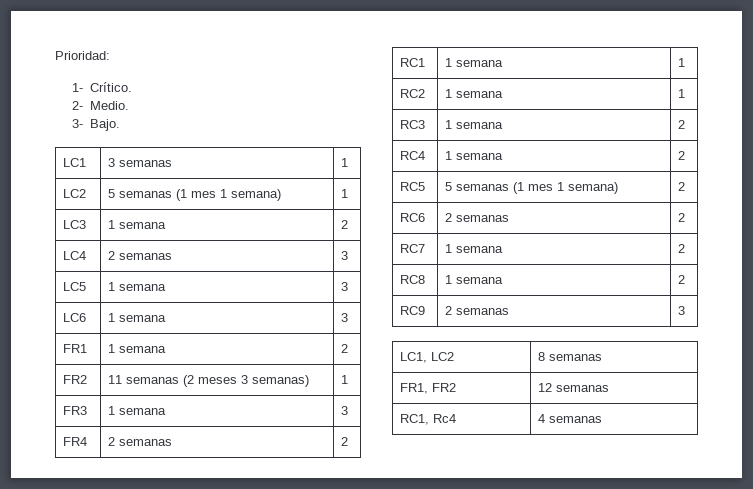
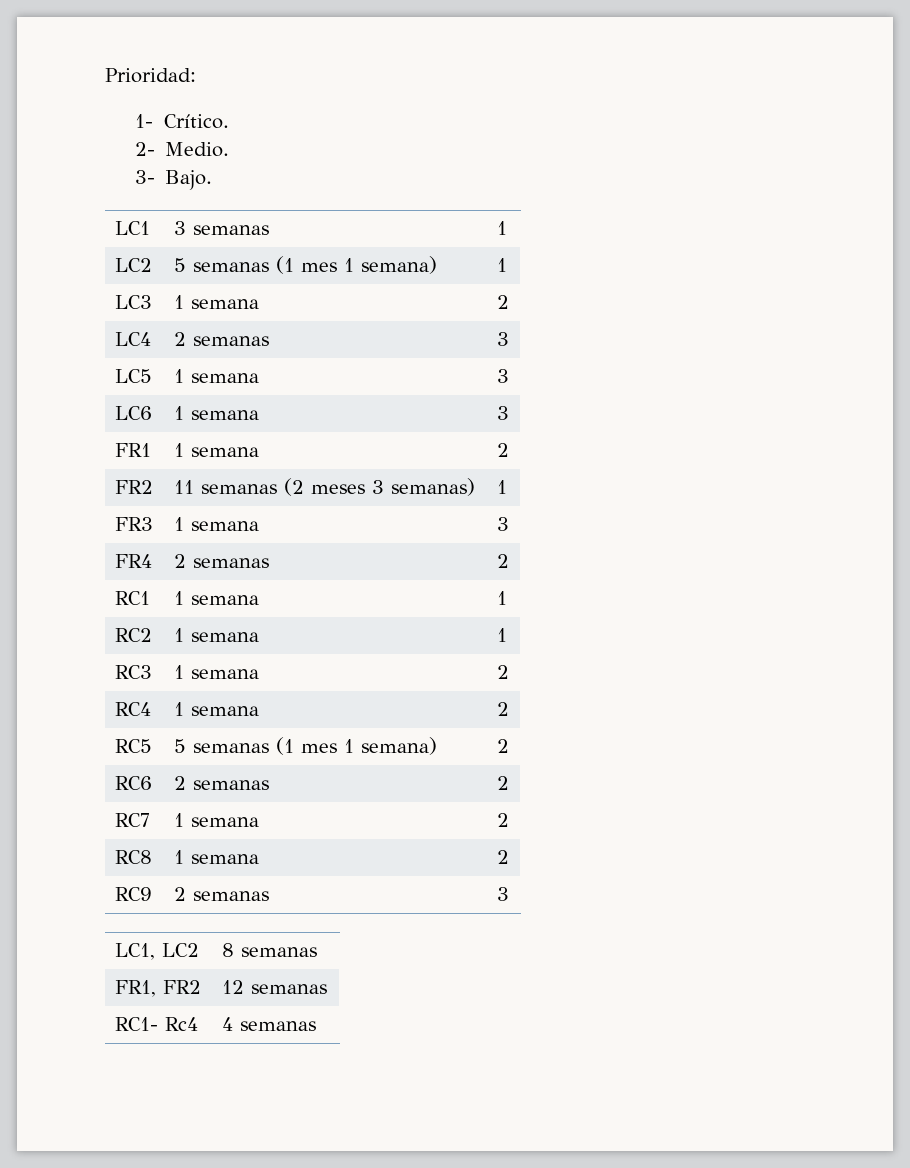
[400,414,430,425] RC1, -> [115,1017,159,1031] RC1-

